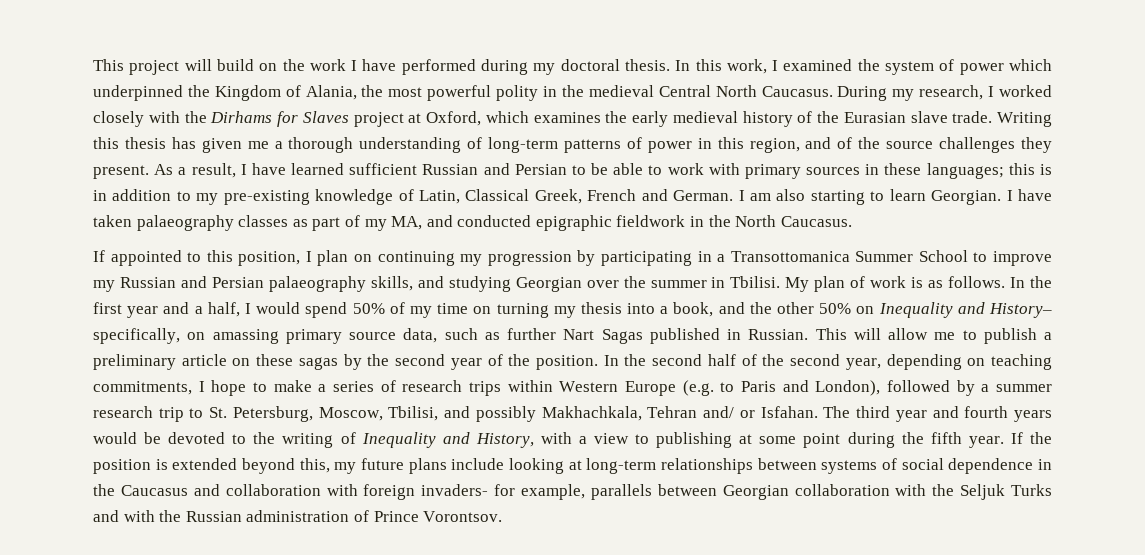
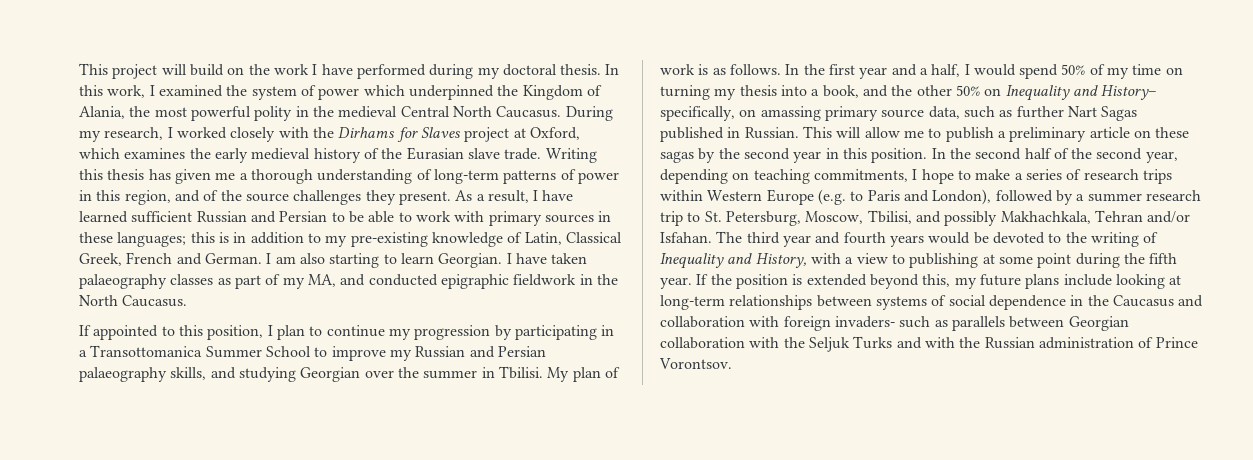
[354,251,455,266] on continuing -> [309,325,385,337] to continue
[487,354,531,366] of the -> [825,148,867,159] in this
[703,406,755,418] and/ or -> [1147,211,1191,223] and/or
[494,484,585,500] for example, -> [899,316,948,328] such as

